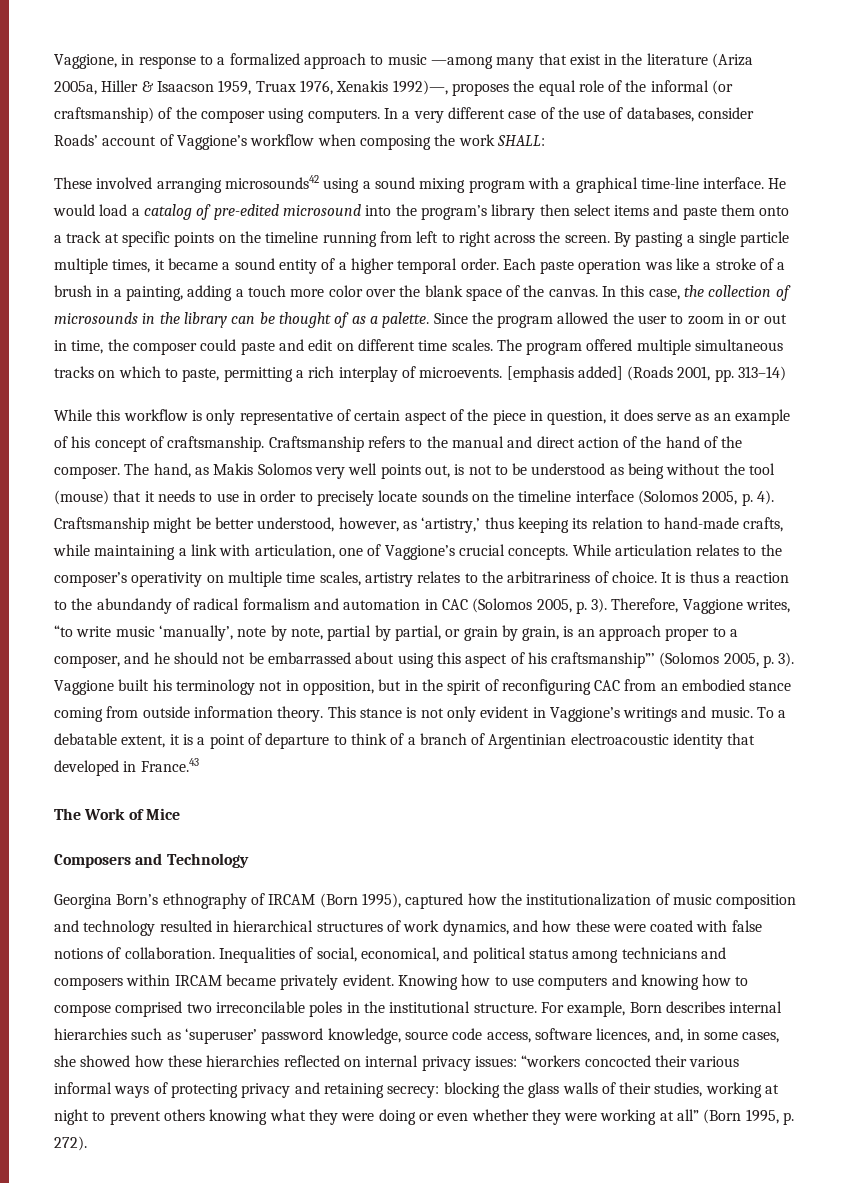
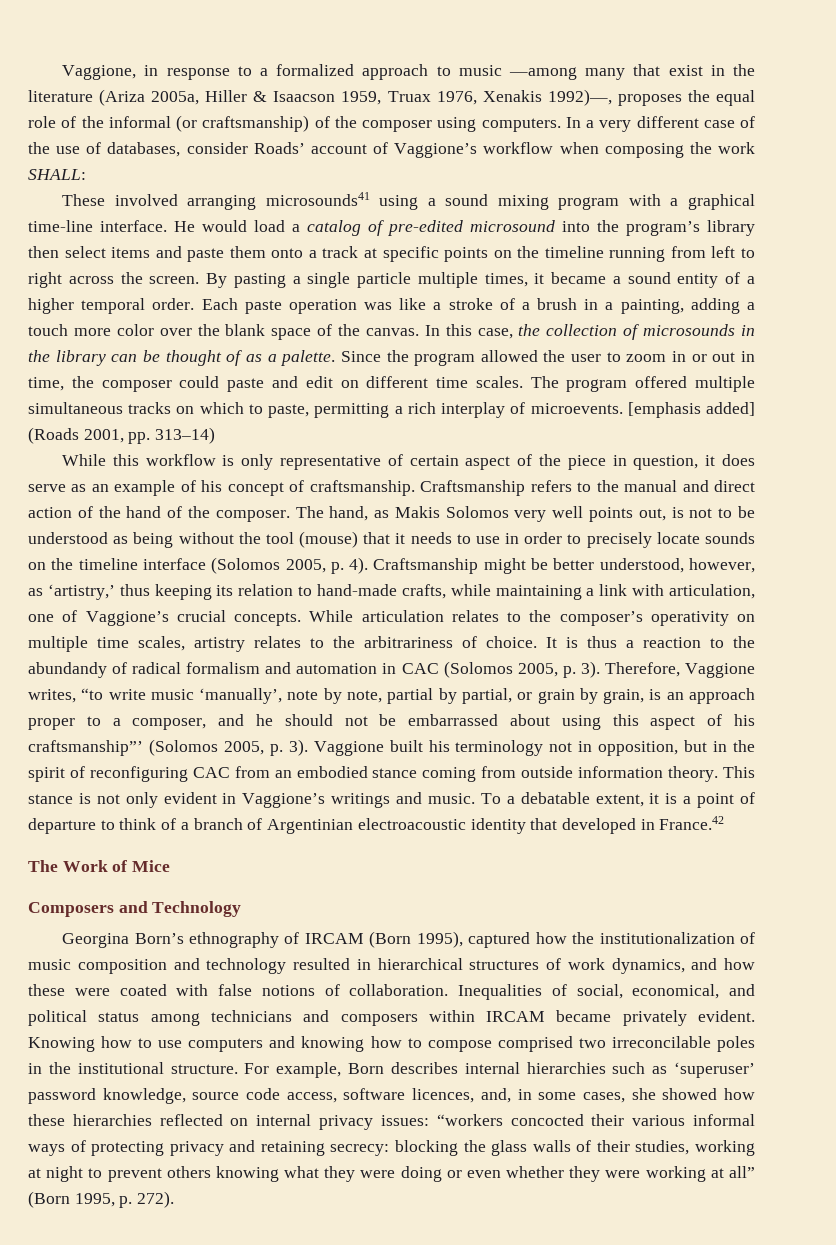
[224,175,319,189] microsounds42 -> [265,192,370,206] microsounds41
[140,758,199,772] France.43 -> [659,816,725,830] France.42

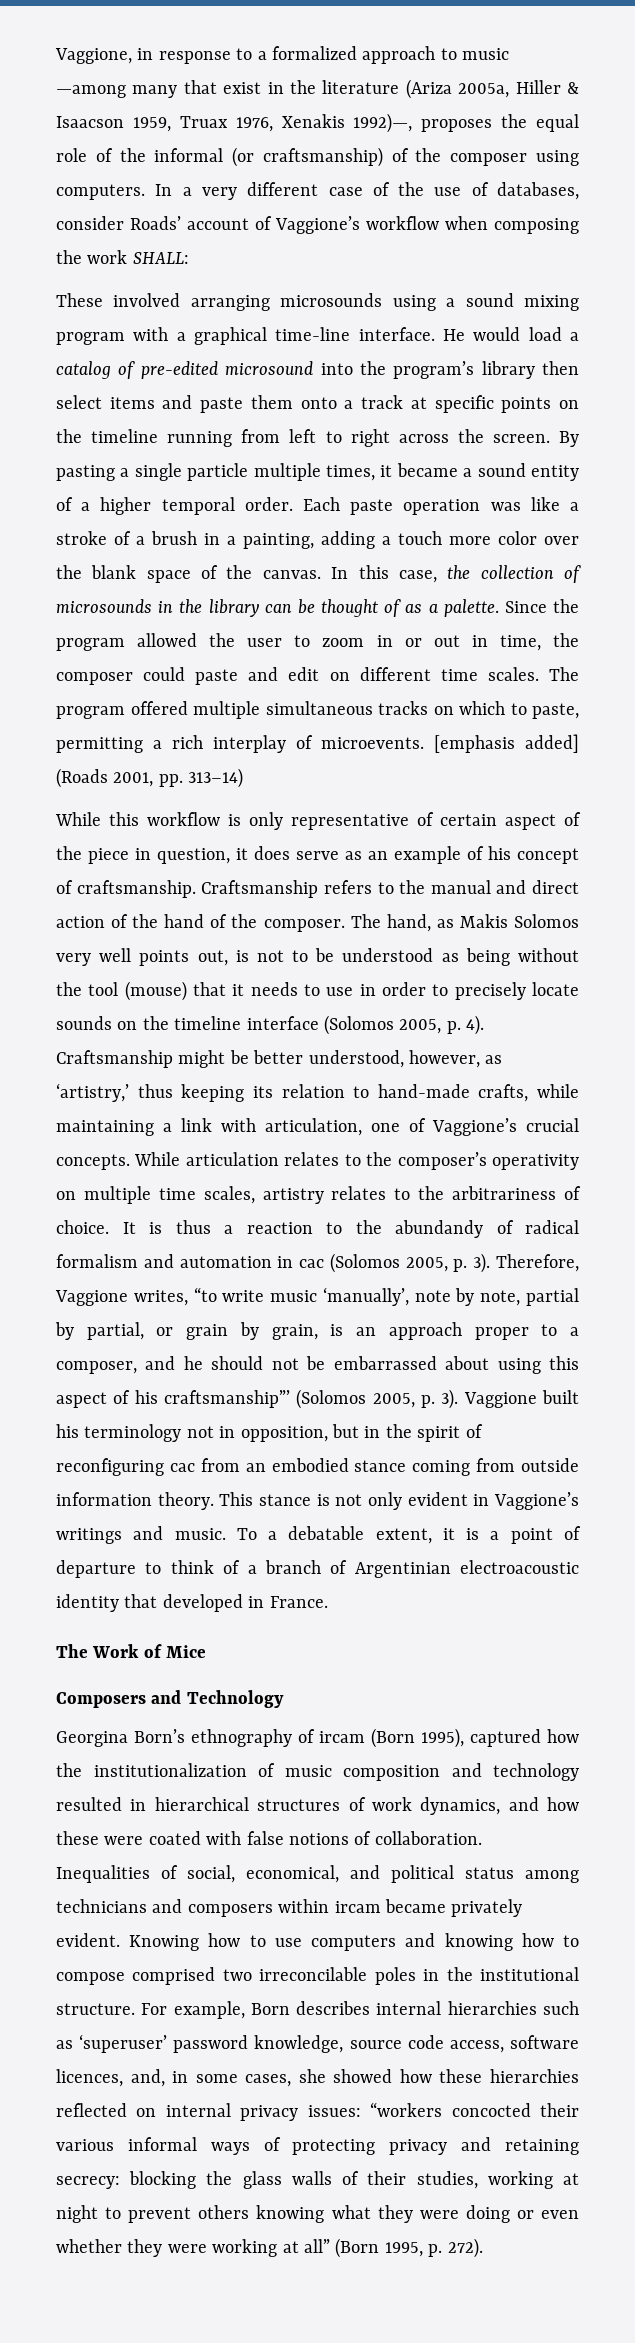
[265,192,370,206] microsounds41 -> [280,293,383,307] microsounds
[401,663,439,674] CAC -> [299,1259,325,1268] cac
[192,767,230,778] CAC -> [169,1463,195,1472] cac
[659,816,725,830] France.42 -> [269,1596,328,1608] France.
[304,933,364,944] IRCAM -> [319,1731,365,1743] ircam
[486,1011,546,1022] IRCAM -> [334,1901,381,1913] ircam

